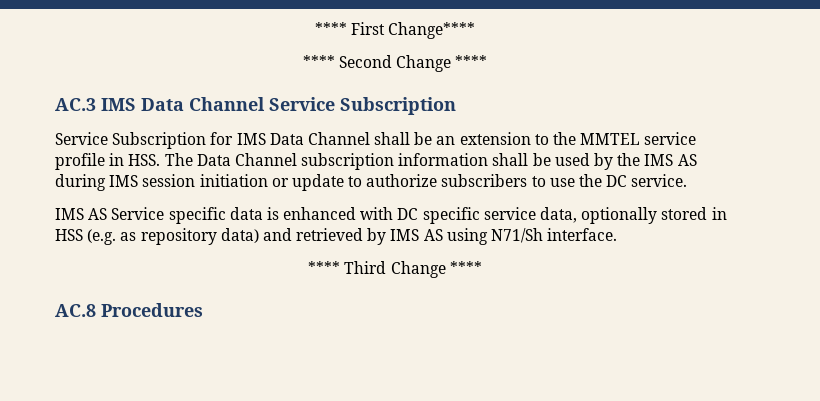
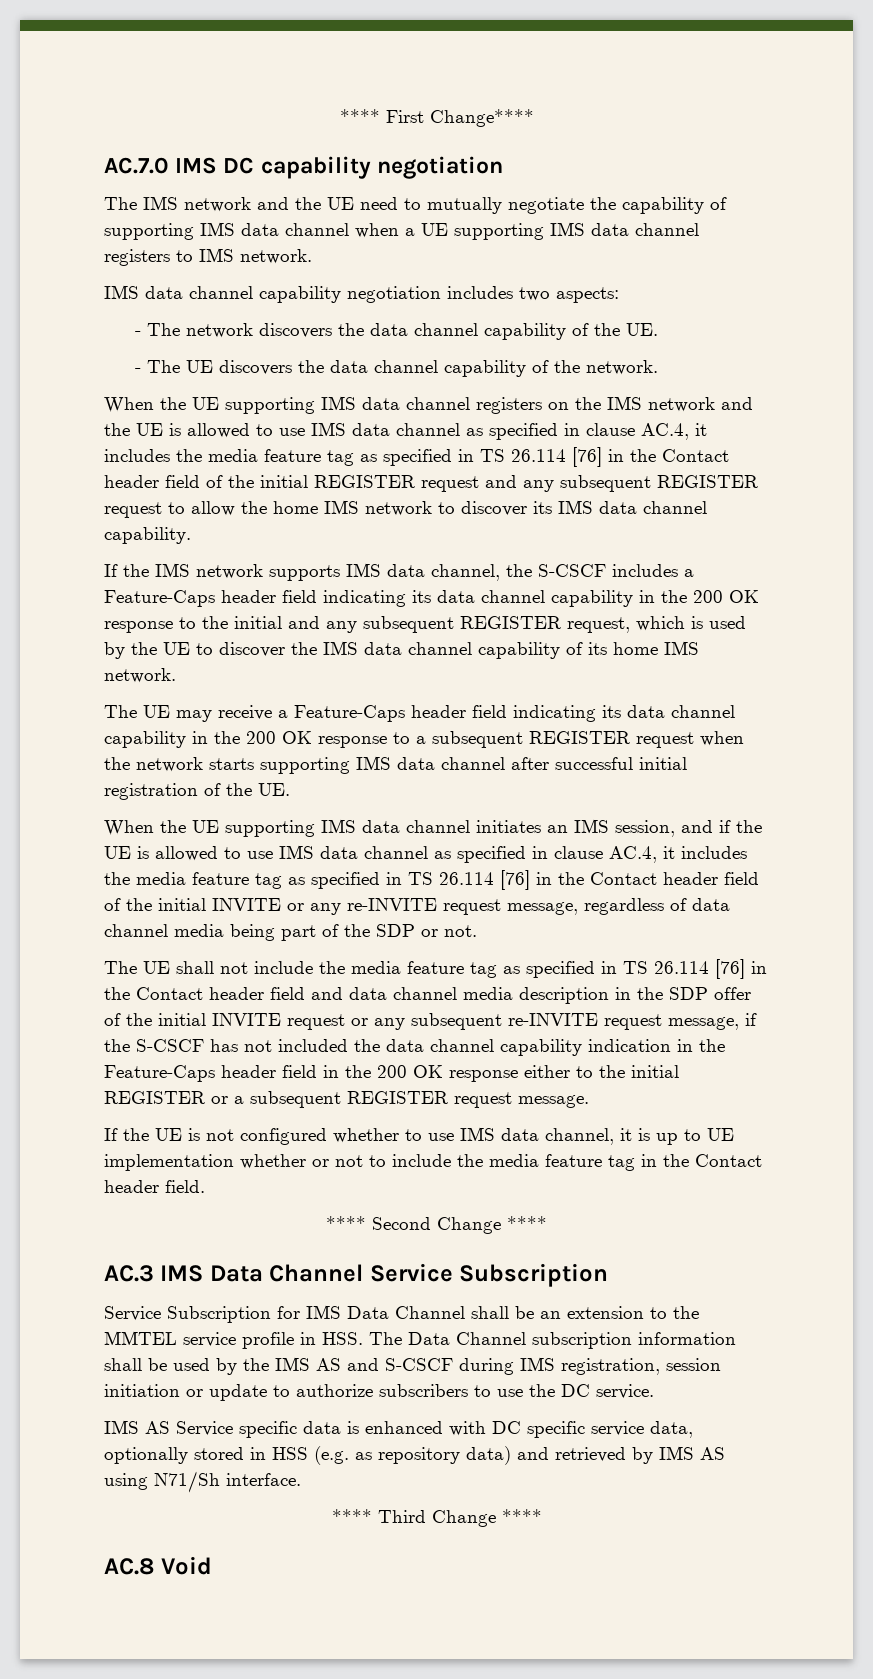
(476, 30) none -> [104,156,503,179] [104,196,727,214] [104,222,699,240] [104,248,312,266] [104,285,619,303] [134,323,658,340] [134,360,658,377] [104,396,753,414] [104,422,707,440] [104,447,729,467] [104,475,758,492] [104,500,707,518] [104,527,191,544] [104,563,694,581] [104,590,759,607] [104,616,746,633] [104,641,699,659] [104,668,176,683] [104,705,735,722] [104,731,744,748] [104,756,687,774] [104,783,290,800] [104,819,762,837] [104,845,747,863] [104,870,759,890] [104,898,730,915] [104,924,477,941] [104,959,767,979] [104,987,751,1004] [104,1013,757,1030] [104,1039,725,1056] [104,1065,679,1082] [104,1091,589,1108] [104,1127,734,1145] [104,1154,762,1171] [104,1180,205,1193] // AC.7.0 IMS DC capability negotiation // The IMS network and the UE need to mutually negotiate the capability of supporting IMS data channel when a UE supporting IMS data channel registers to IMS network. // IMS data channel capability negotiation includes two aspects: // - The network discovers the data channel capability of the UE. // - The UE discovers the data channel capability of the network. // When the UE supporting IMS data channel registers on the IMS network and the UE is allowed to use IMS data channel as specified in clause AC.4, it includes the media feature tag as specified in TS 26.114 [76] in the Contact header field of the initial REGISTER request and any subsequent REGISTER request to allow the home IMS network to discover its IMS data channel capability. // If the IMS network supports IMS data channel, the S-CSCF includes a Feature-Caps header field indicating its data channel capability in the 200 OK response to the initial and any subsequent REGISTER request, which is used by the UE to discover the IMS data channel capability of its home IMS network. // The UE may receive a Feature-Caps header field indicating its data channel capability in the 200 OK response to a subsequent REGISTER request when the network starts supporting IMS data channel after successful initial registration of the UE. // When the UE supporting IMS data channel initiates an IMS session, and if the UE is allowed to use IMS data channel as specified in clause AC.4, it includes the media feature tag as specified in TS 26.114 [76] in the Contact header field of the initial INVITE or any re-INVITE request message, regardless of data channel media being part of the SDP or not. // The UE shall not include the media feature tag as specified in TS 26.114 [76] in the Contact header field and data channel media description in the SDP offer of the initial INVITE request or any subsequent re-INVITE request message, if the S-CSCF has not included the data channel capability indication in the Feature-Caps header field in the 200 OK response either to the initial REGISTER or a subsequent REGISTER request message. // If the UE is not configured whether to use IMS data channel, it is up to UE implementation whether or not to include the media feature tag in the Contact header field.
(697, 160) none -> [347,1358,453,1371] and S-CSCF
(139, 181) none -> [561,1358,660,1375] registration,
[101,303,203,317] Procedures -> [161,1556,213,1575] Void

